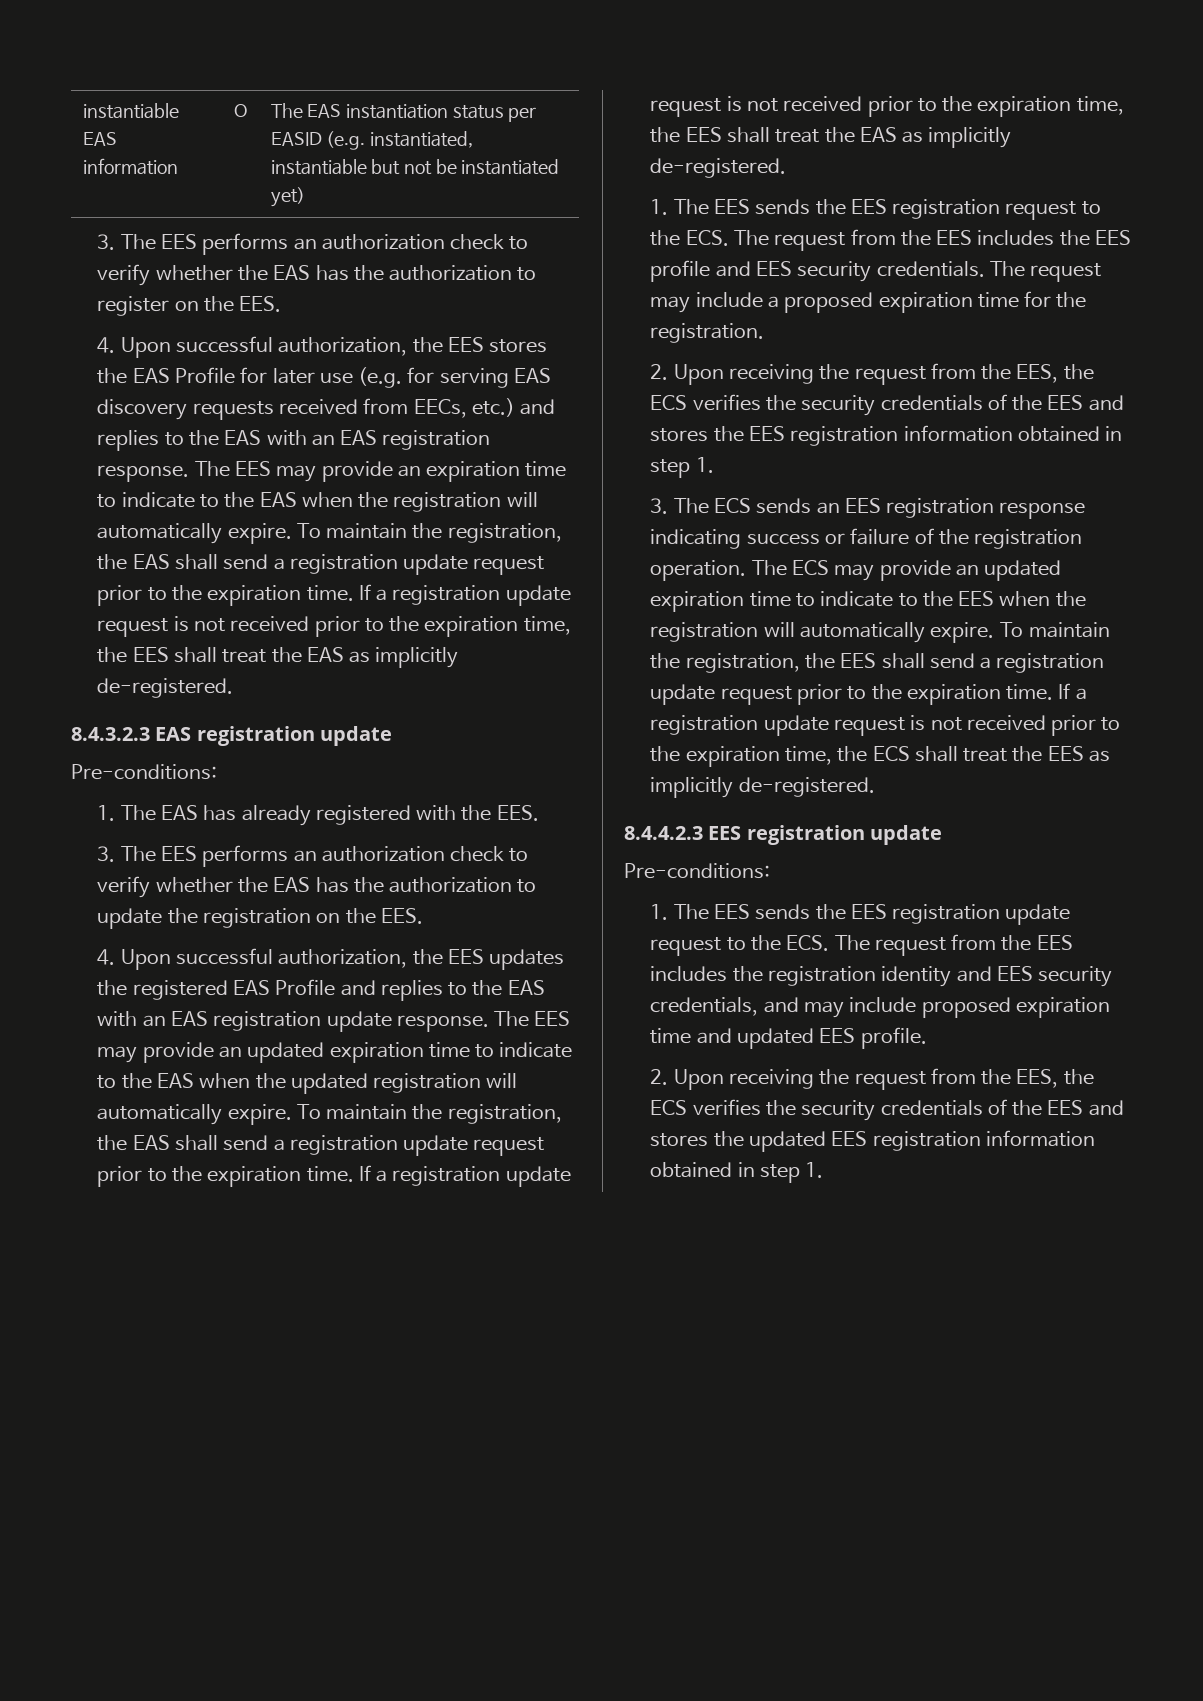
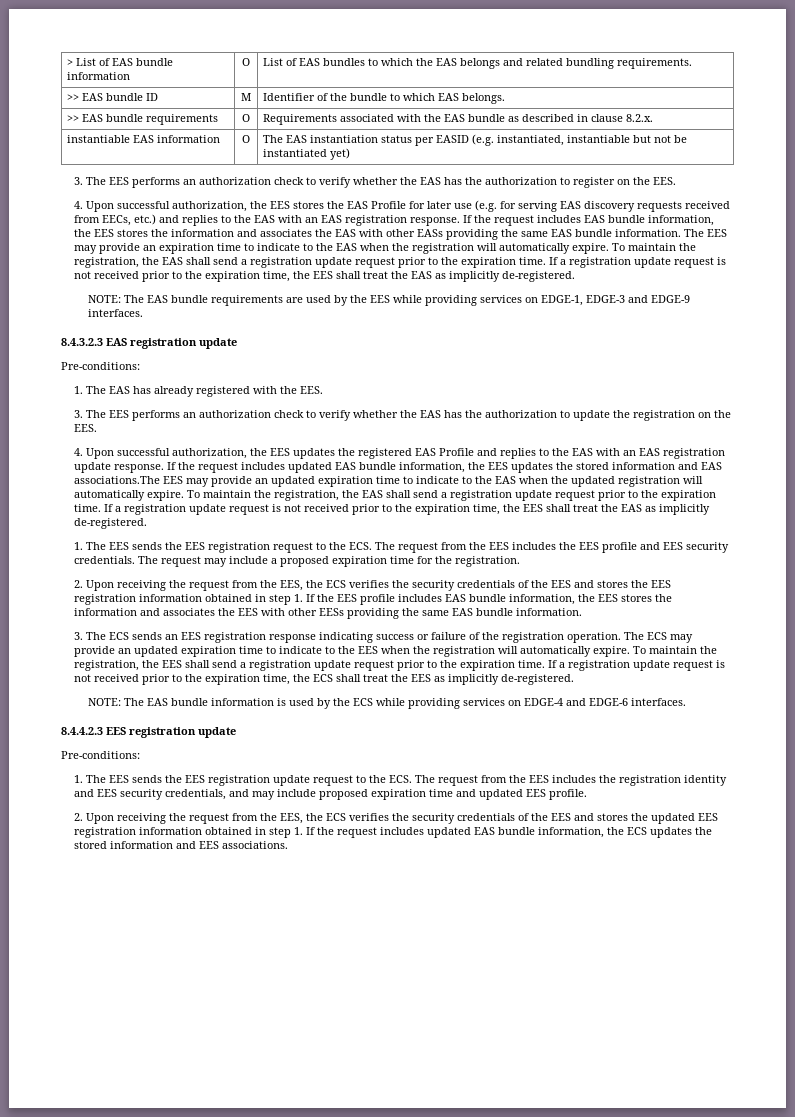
(82, 111) none -> [66,58,173,66] [66,72,130,80] [242,58,250,66] [262,58,692,69] [66,93,158,101] [241,93,251,101] [262,93,505,104] [66,114,218,125] [242,114,250,122] [262,114,653,125] > List of EAS bundle information | O | List of EAS bundles to which the EAS belongs and related bundling requirements. // >> EAS bundle ID | M | Identifier of the bundle to which EAS belongs. // >> EAS bundle requirements | O | Requirements associated with the EAS bundle as described in clause 8.2.x. //
(190, 473) none -> [463,215,715,226] [74,229,682,240] If the request includes EAS bundle information, the EES stores the information and associates the EAS with other EASs providing the same EAS bundle information.
(234, 688) none -> [87,295,690,306] [87,309,143,317] // NOTE: The EAS bundle requirements are used by the EES while providing services on EDGE-1, EDGE-3 and EDGE-9 interfaces.
[494,1011,530,1027] The -> [167,462,723,473] [74,476,161,484] If the request includes updated EAS bundle information, the EES updates the stored information and EAS associations.The
(714, 465) none -> [306,594,673,605] [74,608,583,619] If the EES profile includes EAS bundle information, the EES stores the information and associates the EES with other EESs providing the same EAS bundle information.
(875, 787) none -> [87,698,686,709] // NOTE: The EAS bundle information is used by the ECS while providing services on EDGE-4 and EDGE-6 interfaces.
(824, 1170) none -> [306,827,713,838] [74,841,289,849] If the request includes updated EAS bundle information, the ECS updates the stored information and EES associations.

